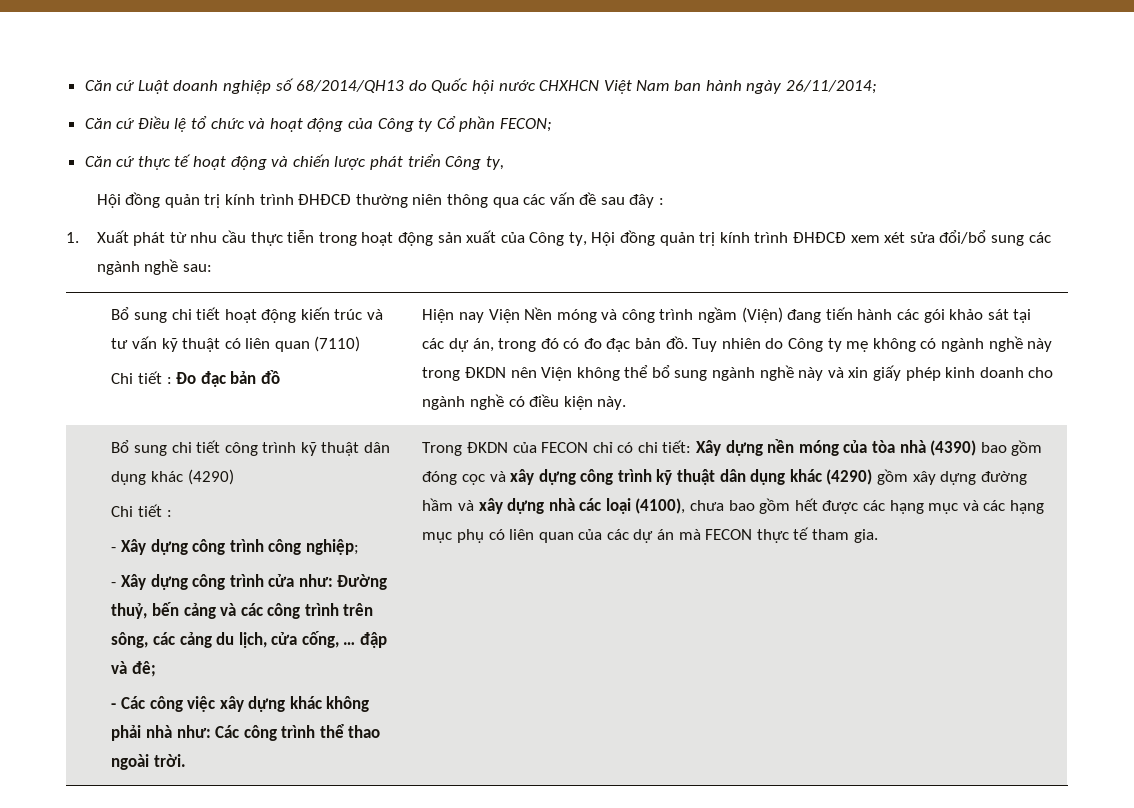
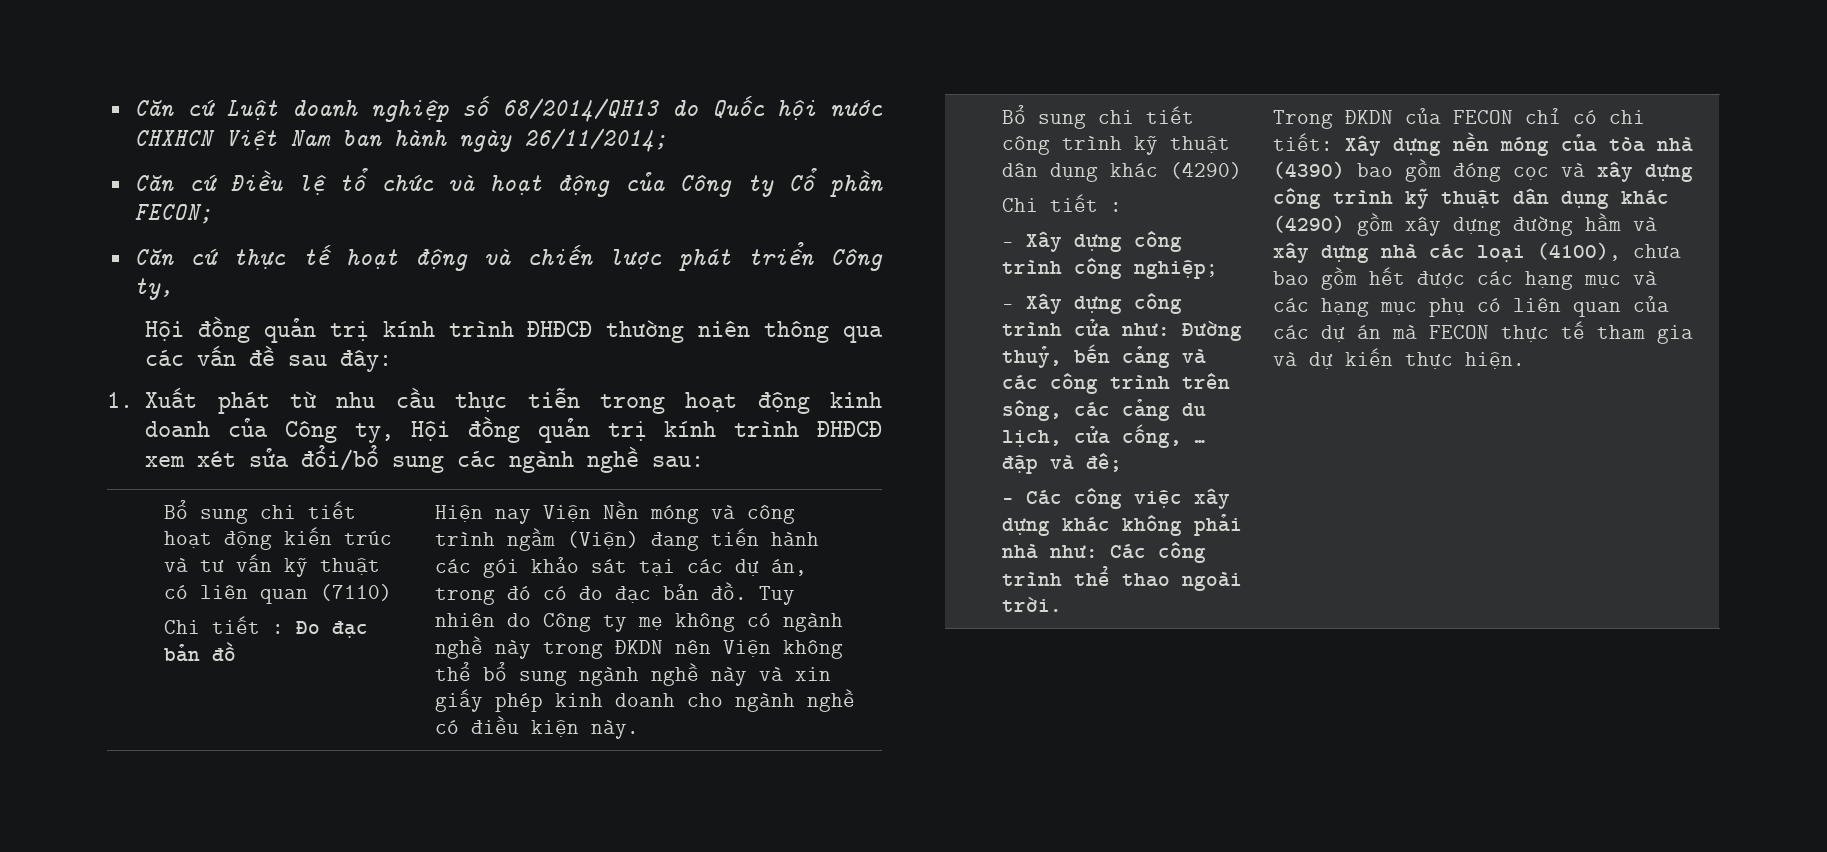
[629,194,665,208] đây : -> [340,349,393,372] đây:
[437,230,497,243] sản xuất -> [830,392,882,408] [145,421,211,437] kinh doanh
[853,529,878,543] gia. -> [1657,325,1694,344] [1273,348,1526,369] gia và dự kiến thực hiện.

